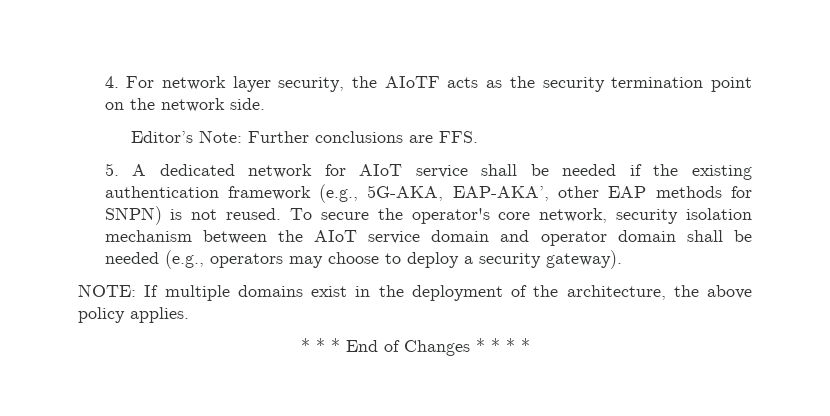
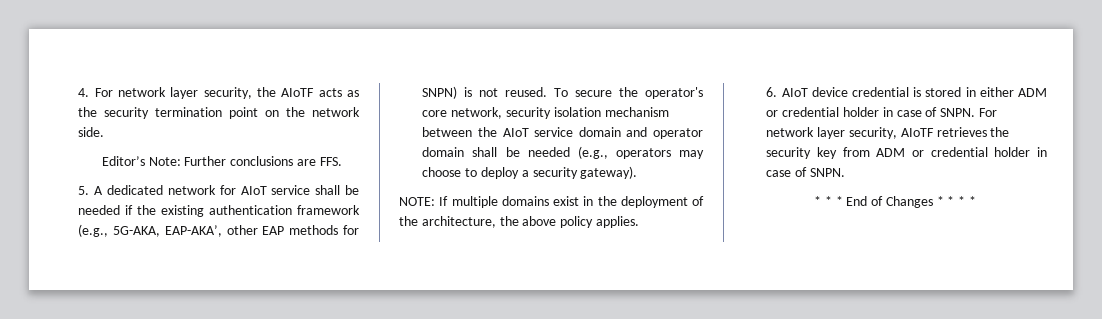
(189, 315) none -> [766,87,1047,97] [766,107,997,117] [766,127,1010,139] [766,147,1047,159] [766,167,845,177] // 6. AIoT device credential is stored in either ADM or credential holder in case of SNPN. For network layer security, AIoTF retrieves the security key from ADM or credential holder in case of SNPN.

